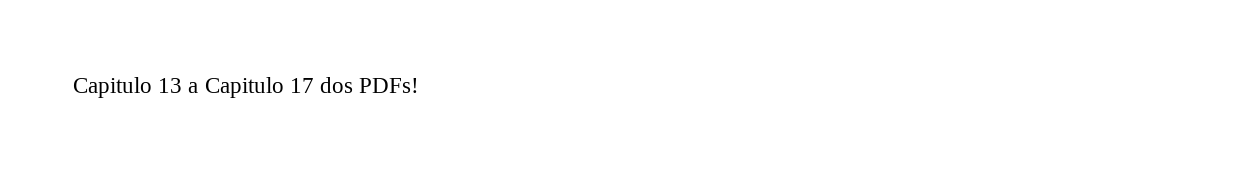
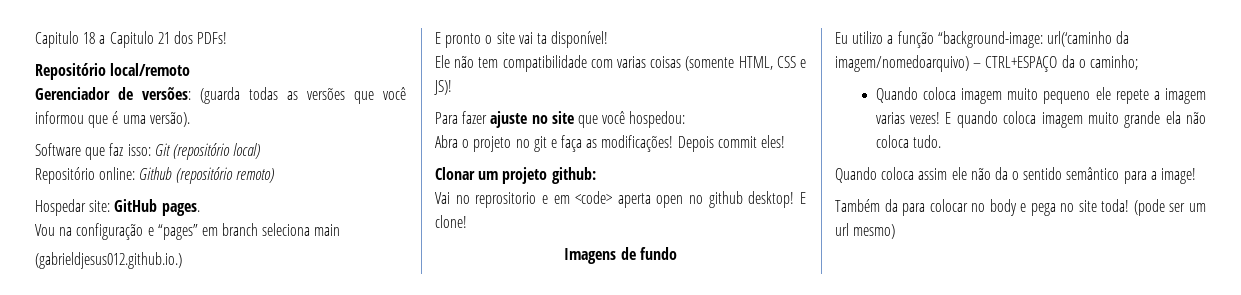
[73,77,183,98] Capitulo 13 -> [35,31,96,48] Capitulo 18
[289,78,314,93] 17 -> [157,32,170,44] 21
(420, 85) none -> [35,63,191,80] [35,87,406,104] [35,111,190,128] [35,143,261,160] [35,167,274,184] [35,199,200,216] [35,223,341,240] [35,252,182,269] [435,31,609,48] [435,55,806,72] [434,80,452,95] [435,111,686,128] [435,135,786,152] [435,167,596,184] [435,191,806,208] [435,215,467,228] [564,247,677,264] [835,31,1130,48] [835,55,1138,72] [875,87,1206,104] [875,111,1206,128] [875,135,941,148] [835,167,1197,184] [835,199,1206,216] [835,223,896,239] // Repositório local/remoto // Gerenciador de versões: (guarda todas as versões que você informou que é uma versão). // Software que faz isso: Git (repositório local) // Repositório online: Github (repositório remoto) // Hospedar site: GitHub pages. // Vou na configuração e “pages” em branch seleciona main // (gabrieldjesus012.github.io.) // E pronto o site vai ta disponível! // Ele não tem compatibilidade com varias coisas (somente HTML, CSS e JS)! // Para fazer ajuste no site que você hospedou: // Abra o projeto no git e faça as modificações! Depois commit eles! // Clonar um projeto github: // Vai no reprositorio e em <code> aperta open no github desktop! E clone! // Imagens de fundo // Eu utilizo a função “background-image: url(‘caminho da imagem/nomedoarquivo) – CTRL+ESPAÇO da o caminho; // Quando coloca imagem muito pequeno ele repete a imagem varias vezes! E quando coloca imagem muito grande ela não coloca tudo. // Quando coloca assim ele não da o sentido semântico para a image! // Também da para colocar no body e pega no site toda! (pode ser um url mesmo)

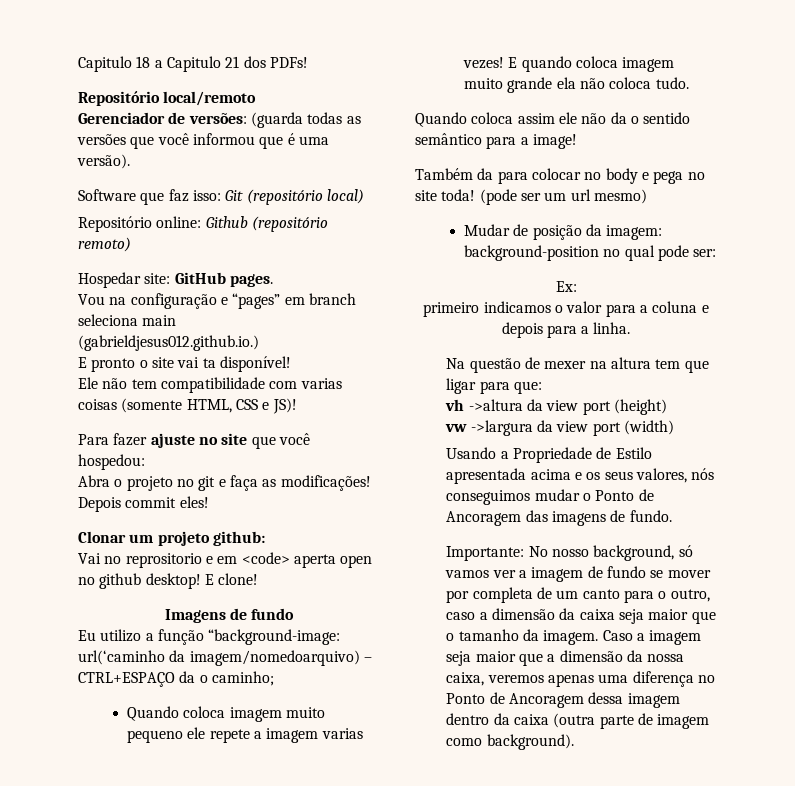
(896, 231) none -> [463,224,663,240] [463,245,717,261] [555,281,577,292] [423,301,709,317] [501,322,631,338] [446,357,709,373] [446,378,543,394] [445,399,667,415] [445,420,674,436] [446,447,652,463] [446,468,715,484] [446,489,654,505] [446,510,672,526] [446,545,693,561] [445,566,711,582] [446,587,710,603] [446,608,716,624] [446,629,702,645] [446,650,685,666] [446,671,715,687] [446,692,680,708] [446,713,710,729] [446,734,574,750] // Mudar de posição da imagem: background-position no qual pode ser: // Ex: // primeiro indicamos o valor para a coluna e depois para a linha. // Na questão de mexer na altura tem que ligar para que: // vh ->altura da view port (height) // vw ->largura da view port (width) // Usando a Propriedade de Estilo apresentada acima e os seus valores, nós conseguimos mudar o Ponto de Ancoragem das imagens de fundo. // Importante: No nosso background, só vamos ver a imagem de fundo se mover por completa de um canto para o outro, caso a dimensão da caixa seja maior que o tamanho da imagem. Caso a imagem seja maior que a dimensão da nossa caixa, veremos apenas uma diferença no Ponto de Ancoragem dessa imagem dentro da caixa (outra parte de imagem como background).

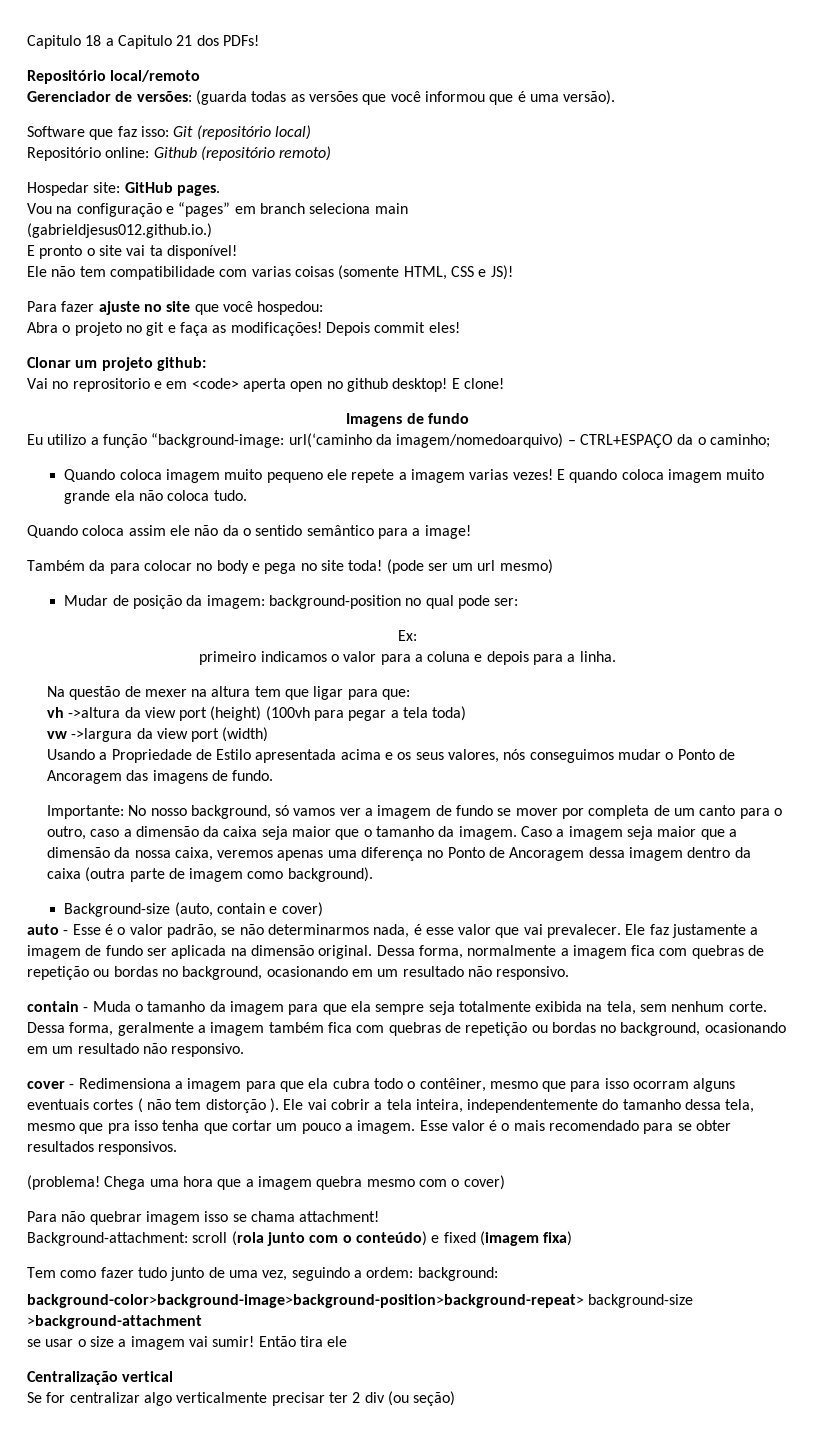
(667, 407) none -> [265,706,467,721] (100vh para pegar a tela toda)
(574, 742) none -> [64,902,323,917] [27,924,759,938] [27,945,765,959] [27,966,570,980] [27,1001,767,1015] [27,1022,786,1036] [27,1043,245,1057] [27,1078,736,1092] [27,1098,755,1113] [27,1120,732,1134] [27,1141,178,1155] [27,1175,505,1190] [27,1211,380,1225] [27,1231,573,1246] [27,1267,498,1281] [27,1294,694,1308] [27,1315,202,1329] [27,1336,348,1350] [27,1371,174,1385] [27,1391,456,1406] // Background-size (auto, contain e cover) // auto - Esse é o valor padrão, se não determinarmos nada, é esse valor que vai prevalecer. Ele faz justamente a imagem de fundo ser aplicada na dimensão original. Dessa forma, normalmente a imagem fica com quebras de repetição ou bordas no background, ocasionando em um resultado não responsivo. // contain - Muda o tamanho da imagem para que ela sempre seja totalmente exibida na tela, sem nenhum corte. Dessa forma, geralmente a imagem também fica com quebras de repetição ou bordas no background, ocasionando em um resultado não responsivo. // cover - Redimensiona a imagem para que ela cubra todo o contêiner, mesmo que para isso ocorram alguns eventuais cortes ( não tem distorção ). Ele vai cobrir a tela inteira, independentemente do tamanho dessa tela, mesmo que pra isso tenha que cortar um pouco a imagem. Esse valor é o mais recomendado para se obter resultados responsivos. // (problema! Chega uma hora que a imagem quebra mesmo com o cover) // Para não quebrar imagem isso se chama attachment! // Background-attachment: scroll (rola junto com o conteúdo) e fixed (imagem fixa) // Tem como fazer tudo junto de uma vez, seguindo a ordem: background: // background-color>background-image>background-position>background-repeat> background-size >background-attachment // se usar o size a imagem vai sumir! Então tira ele // Centralização vertical // Se for centralizar algo verticalmente precisar ter 2 div (ou seção)

